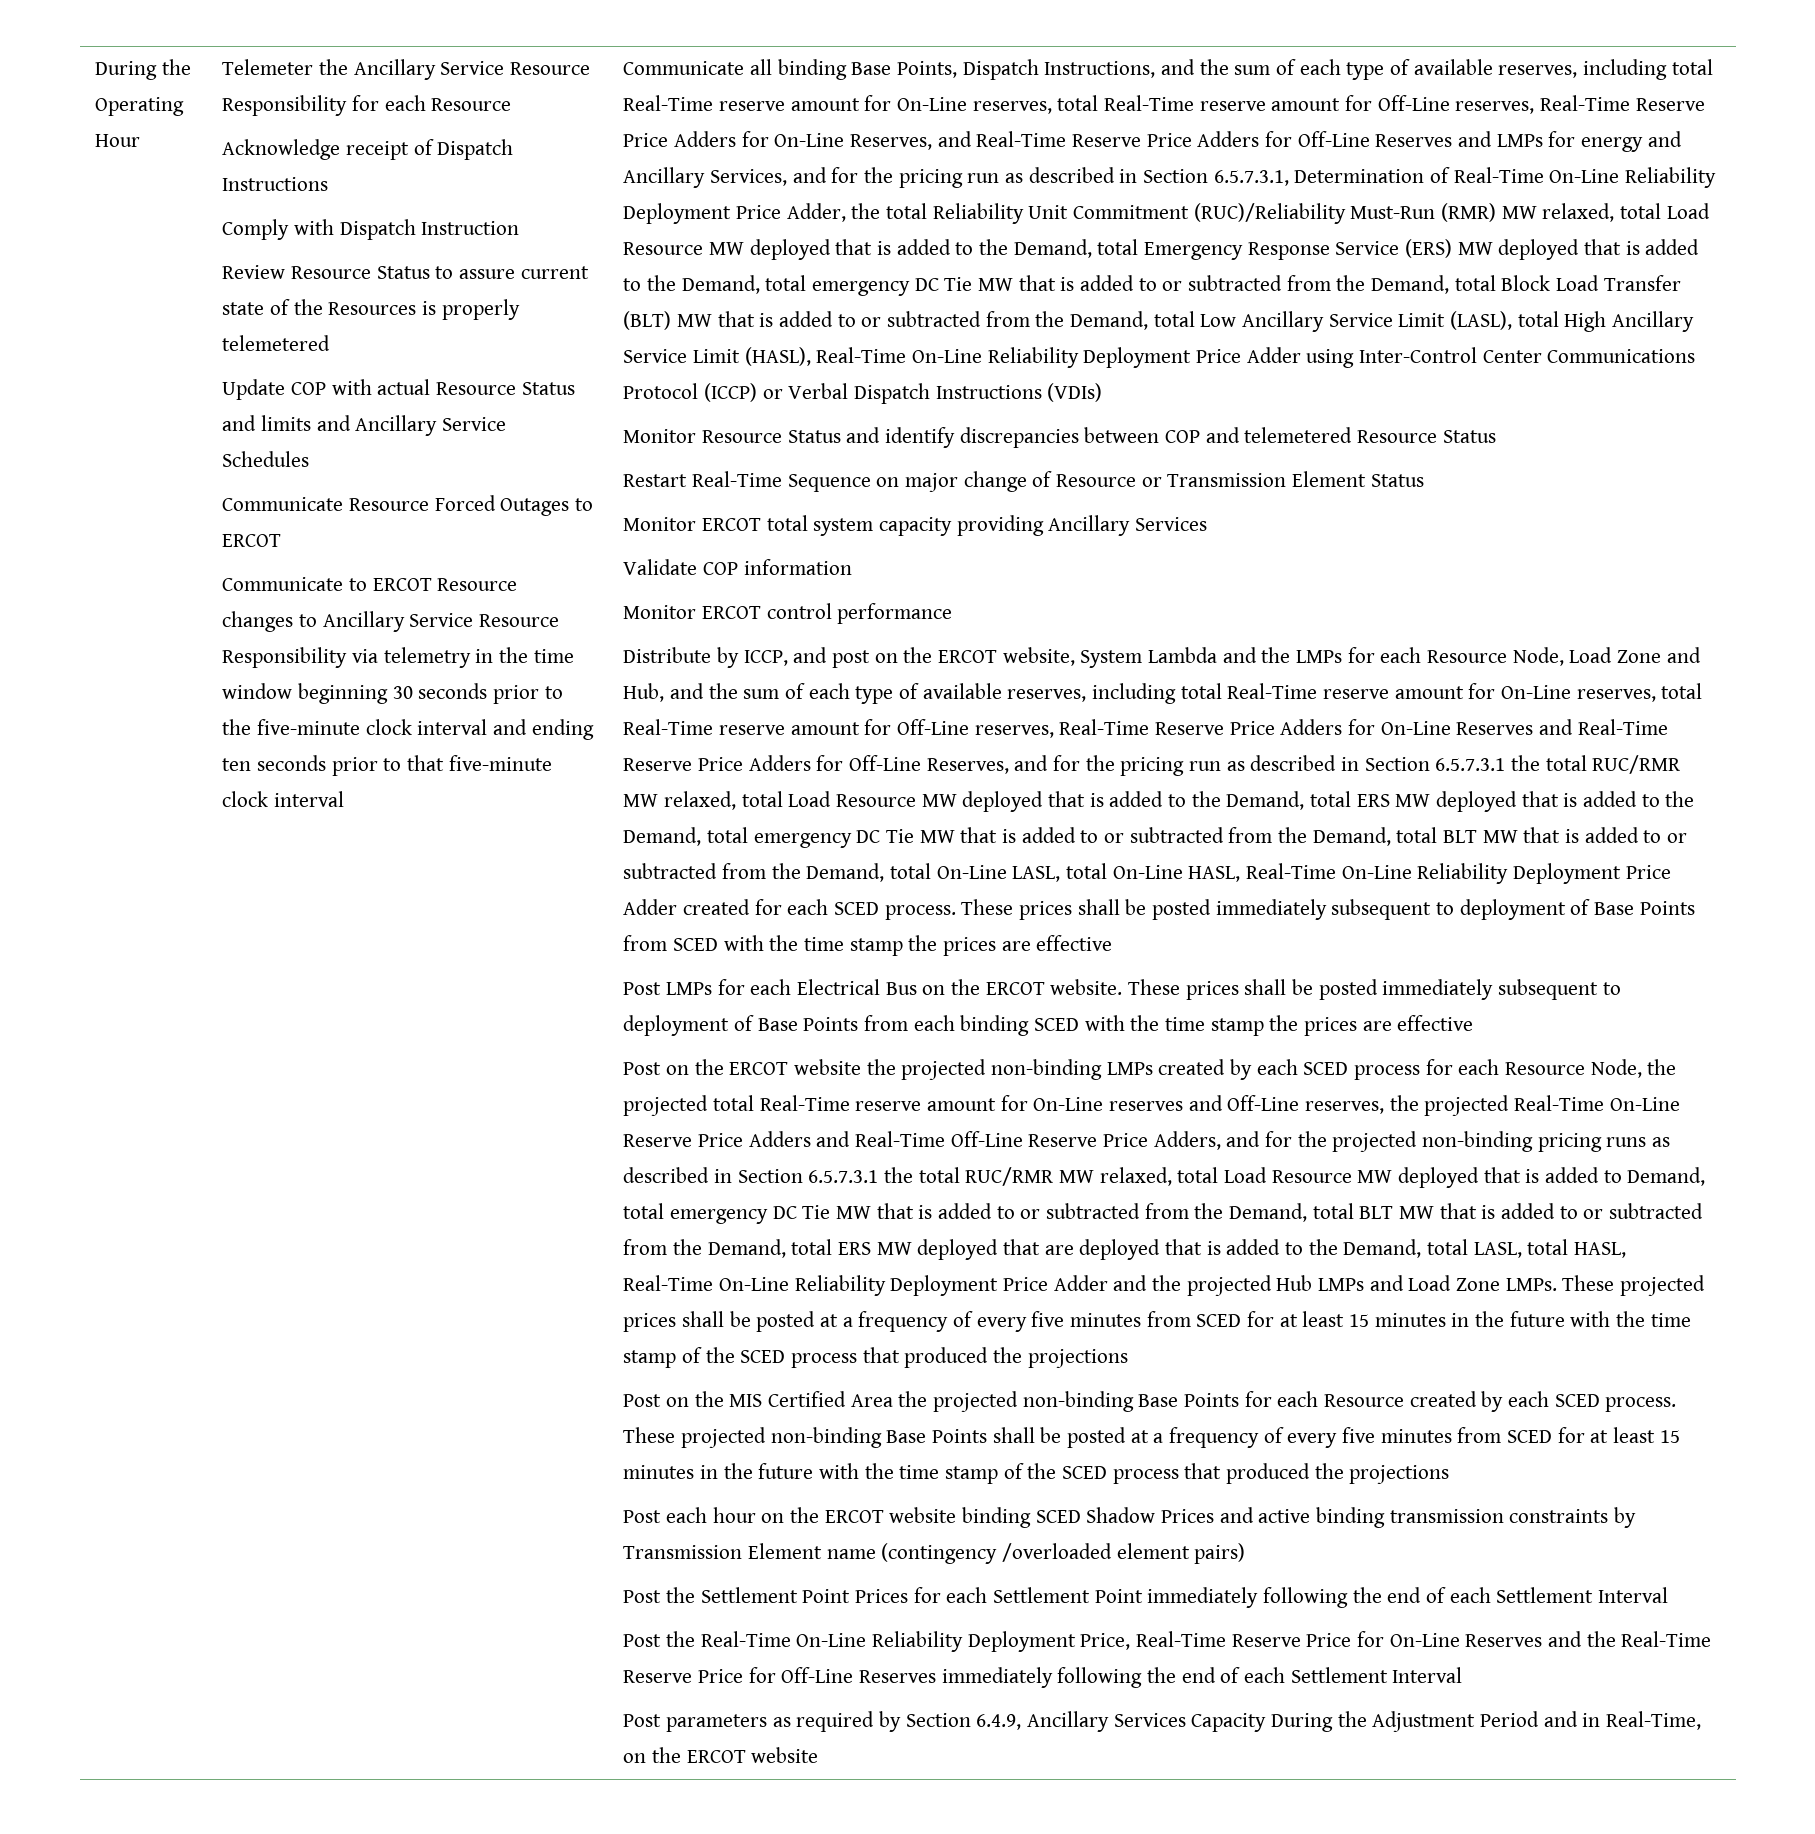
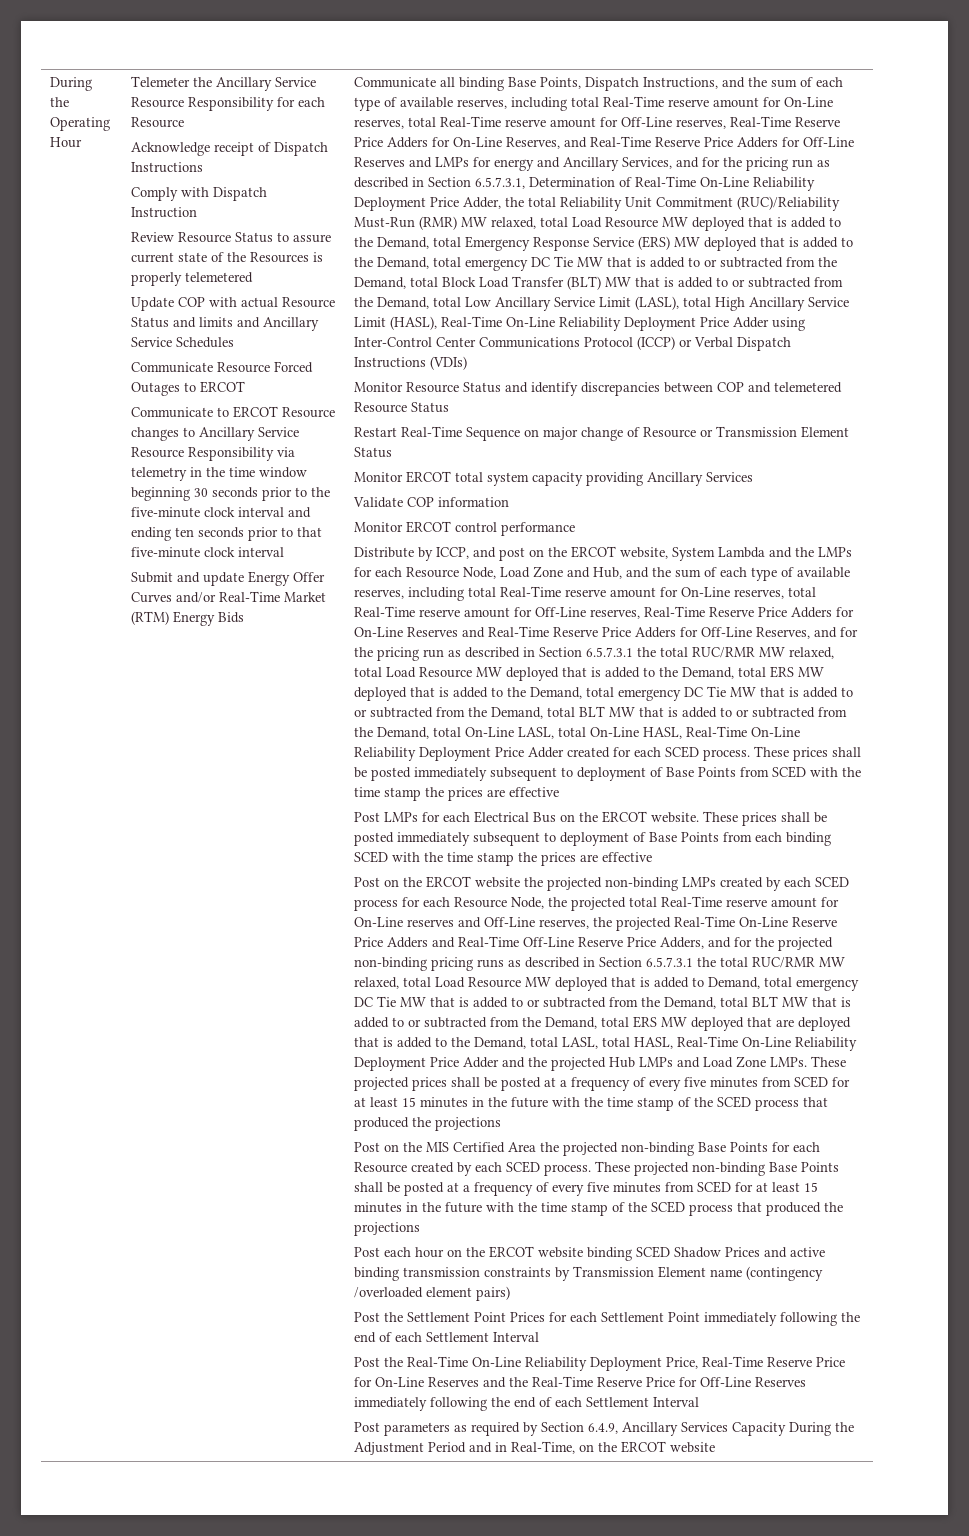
(344, 799) none -> [131,571,326,586] [131,591,327,603] [131,611,245,626] // Submit and update Energy Offer Curves and/or Real-Time Market (RTM) Energy Bids

